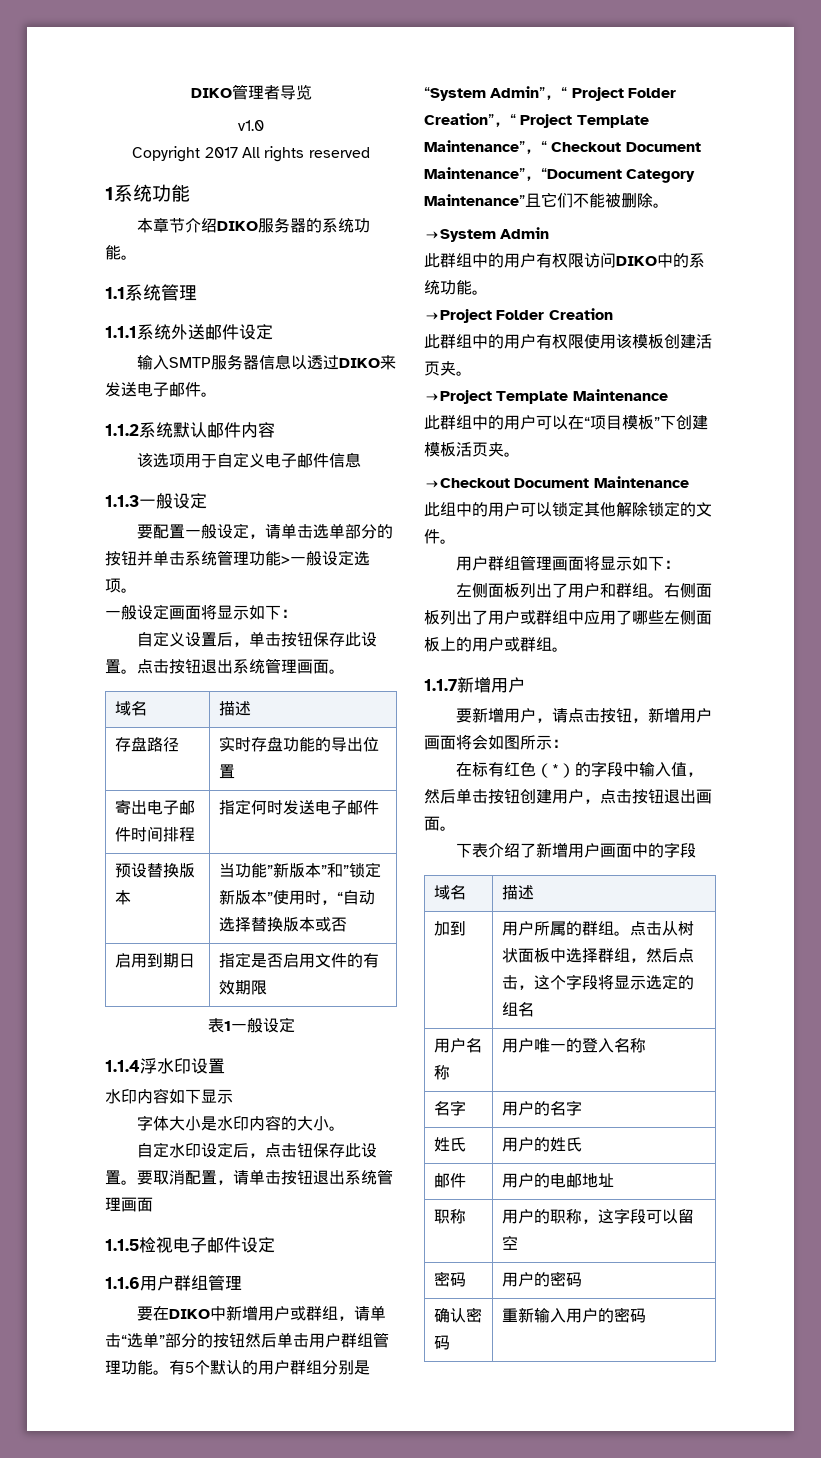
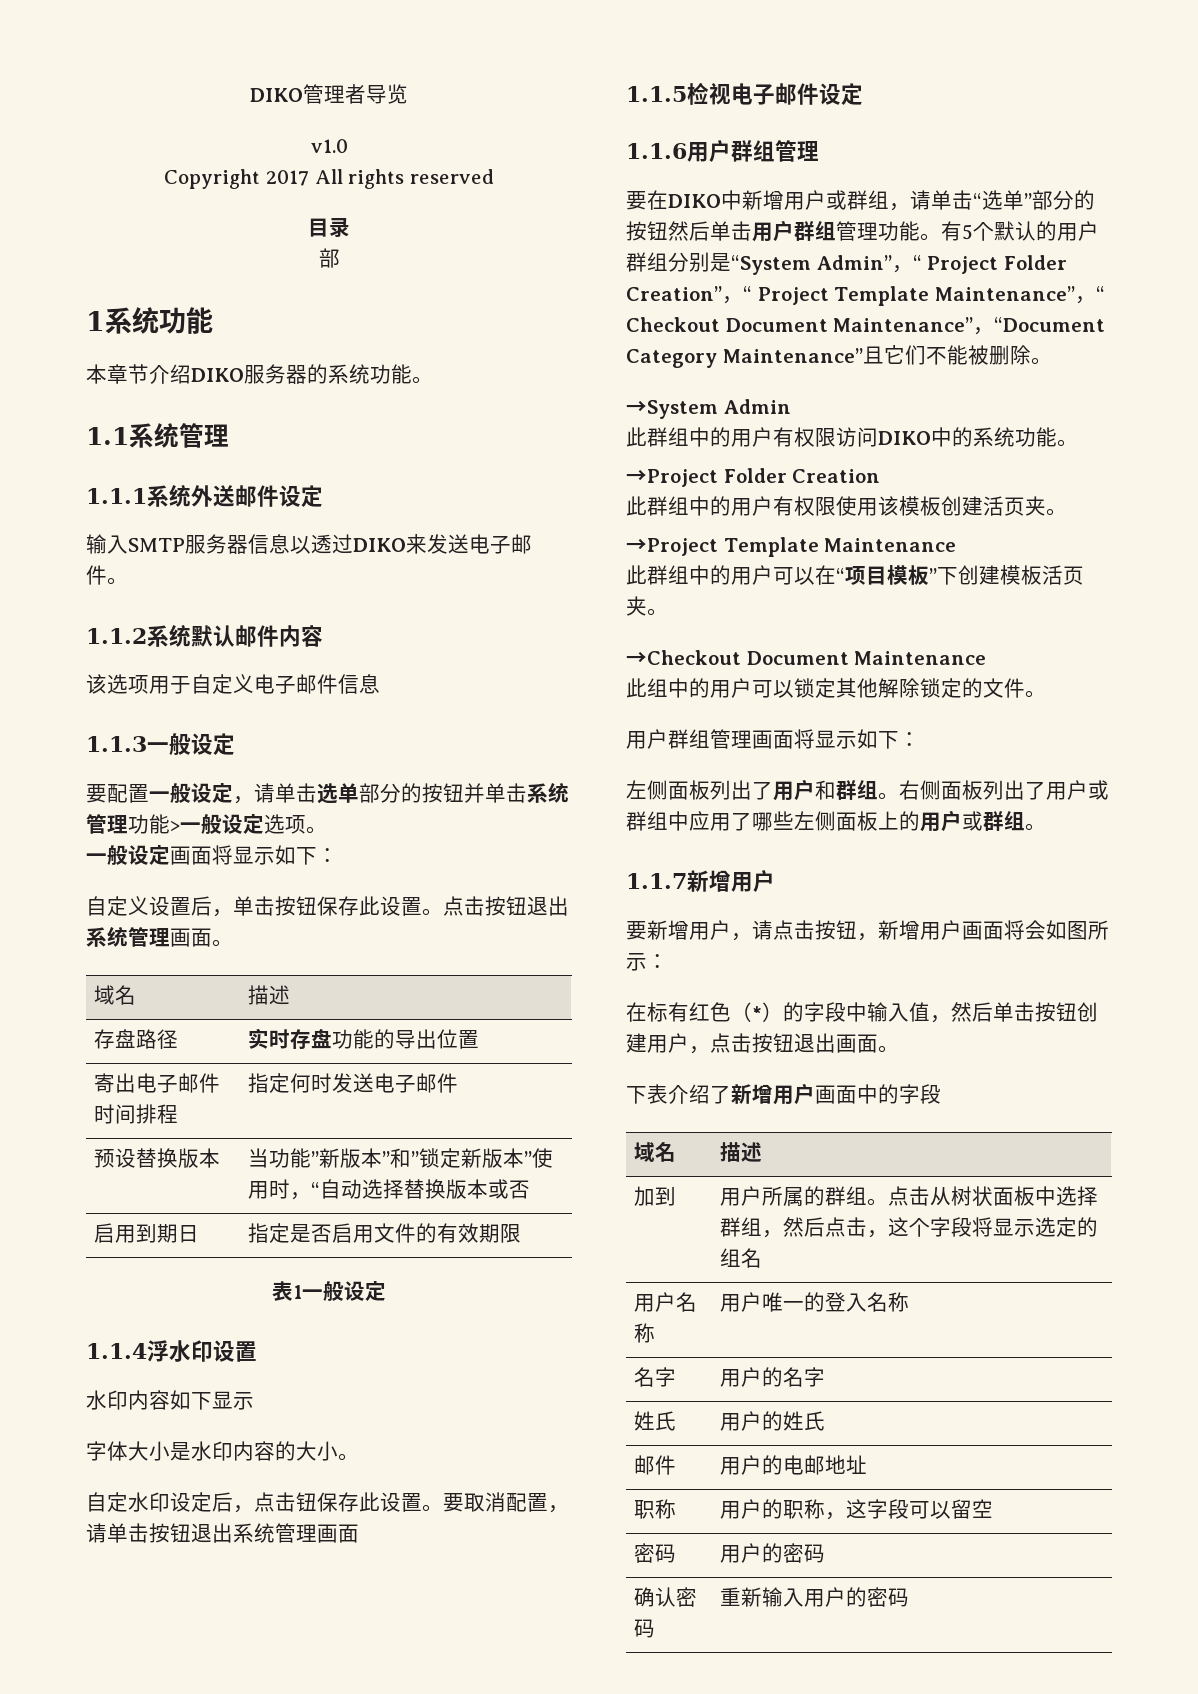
(370, 152) none -> [308,217,350,238] [318,248,340,268] // 目录 // 部

